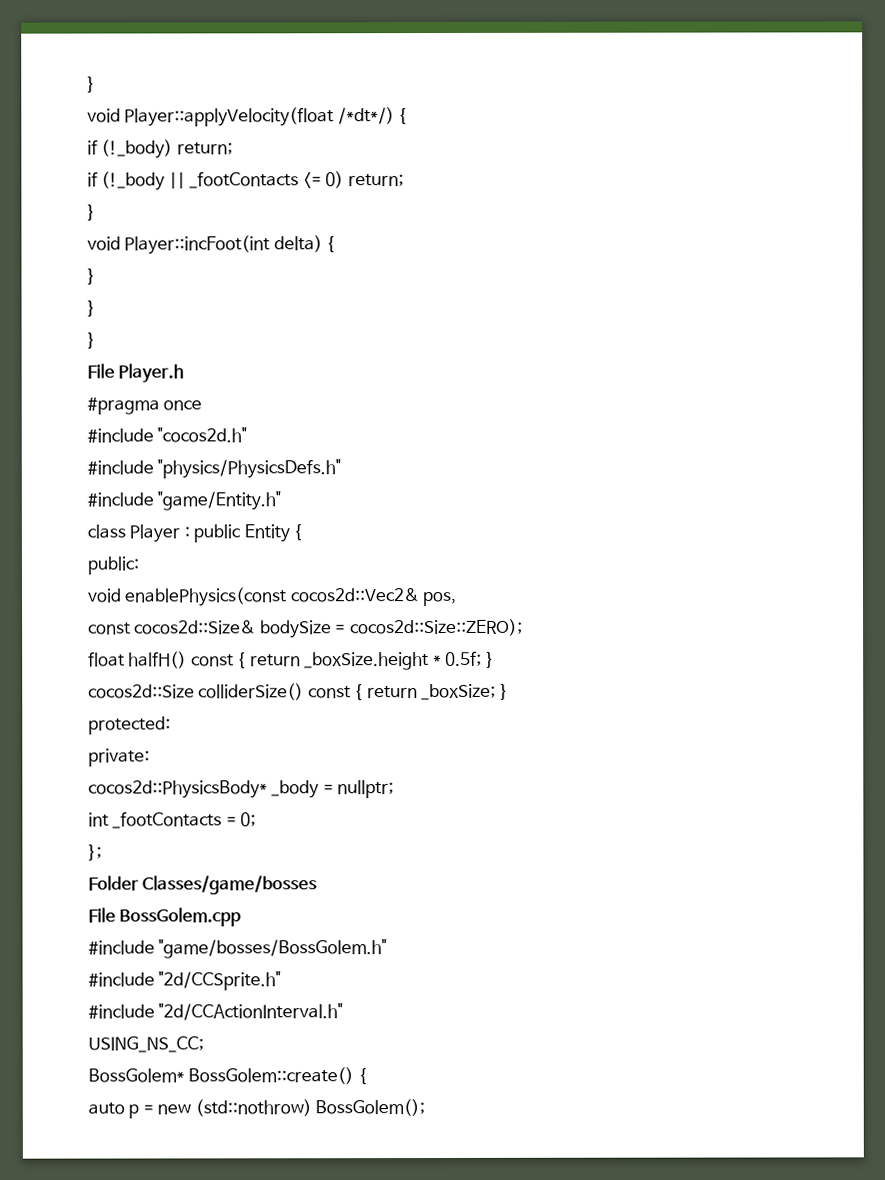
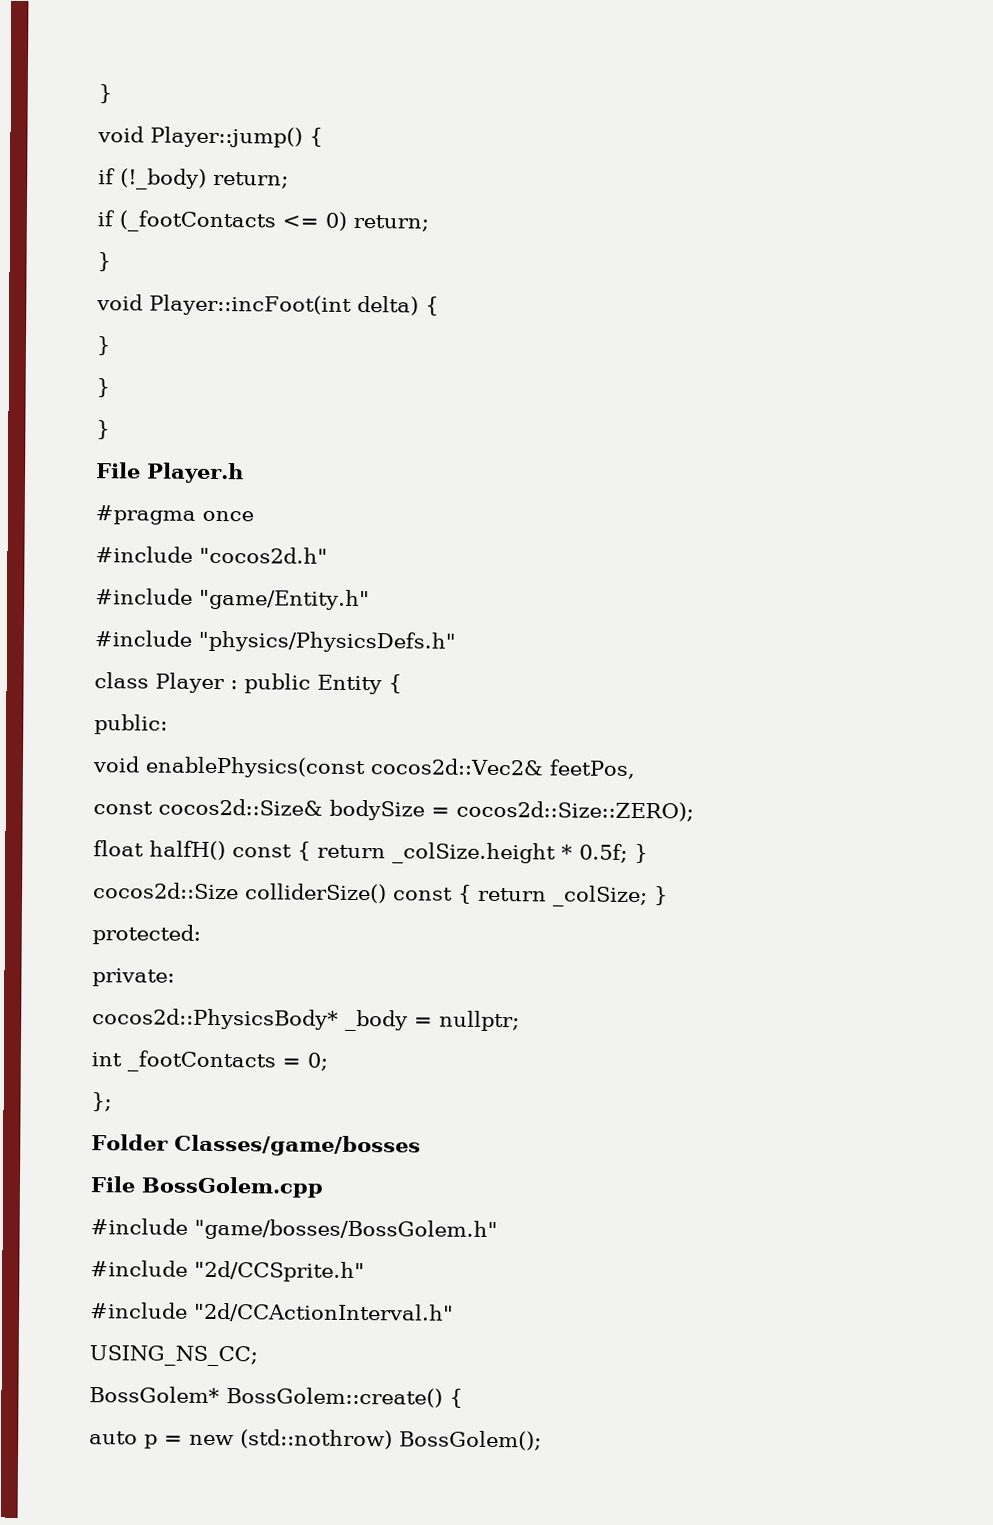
[87,76,96,93] [87,107,395,127] } // void Player::applyVelocity(float /*dt*/) -> [98,84,112,104] [97,126,303,148] } // void Player::jump()
[101,171,300,191] (!_body || _footContacts -> [119,210,276,233] (_footContacts
[157,459,342,479] [87,491,282,511] "physics/PhysicsDefs.h" // #include "game/Entity.h" -> [199,588,370,611] [94,630,456,653] "game/Entity.h" // #include "physics/PhysicsDefs.h"
[423,591,458,607] pos, -> [548,759,636,779] feetPos,
[304,652,430,671] _boxSize.height -> [392,842,556,865] _colSize.height
[421,683,497,701] _boxSize; -> [552,885,648,908] _colSize;

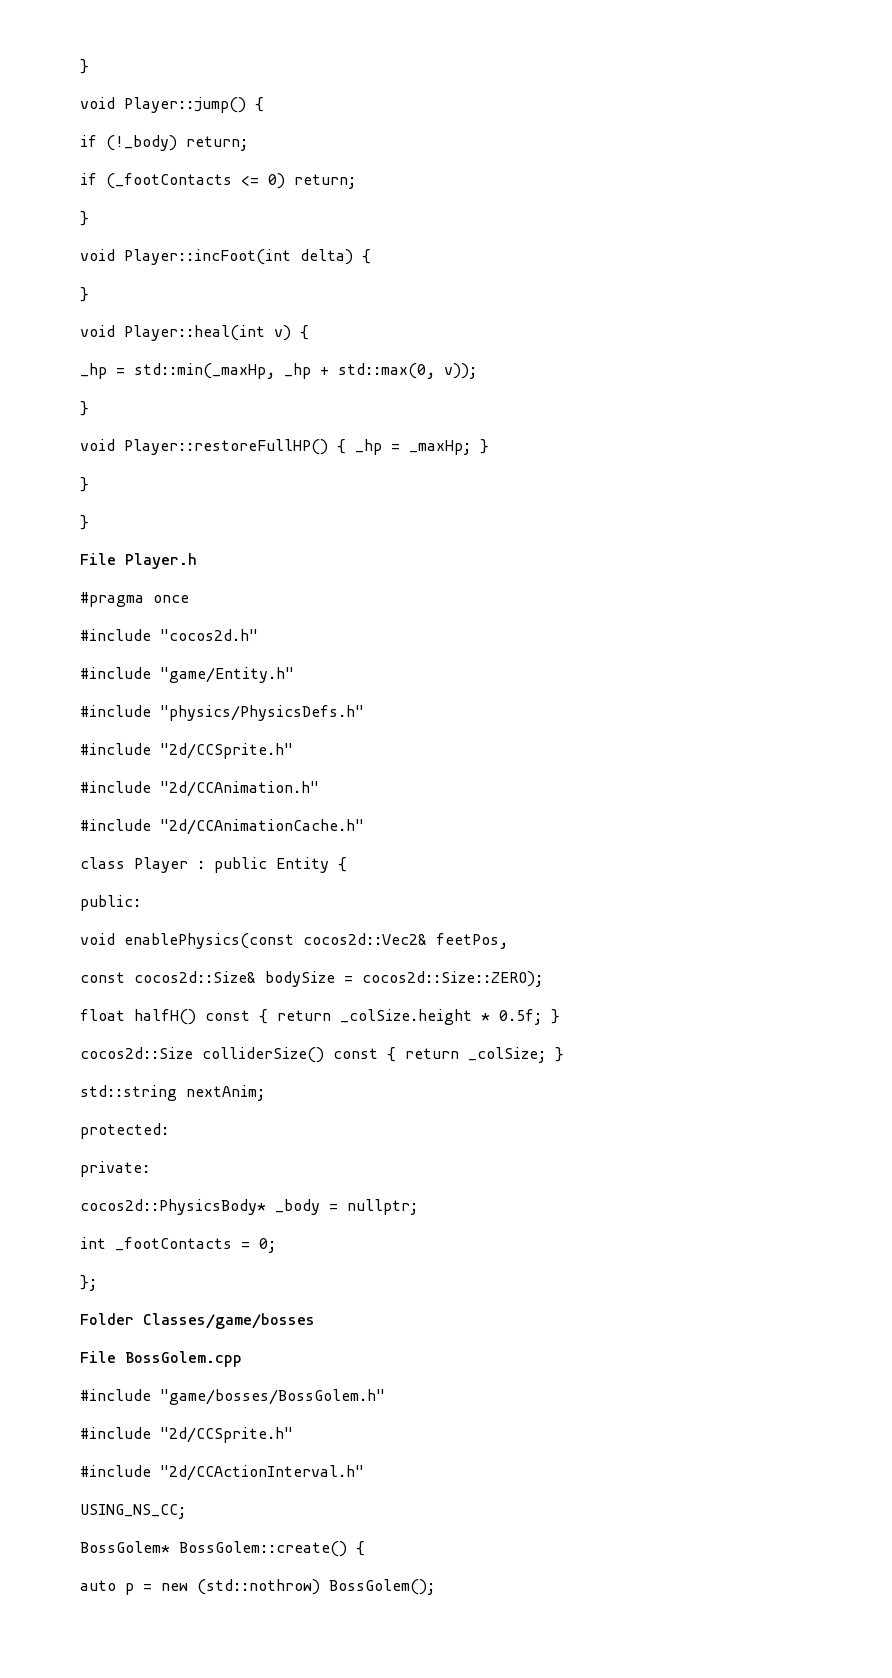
(111, 346) none -> [80,325,309,341] [80,363,477,379] [80,401,89,416] [80,439,489,455] // void Player::heal(int v) { // _hp = std::min(_maxHp, _hp + std::max(0, v)); // } // void Player::restoreFullHP() { _hp = _maxHp; }
(456, 641) none -> [80,743,293,759] [80,781,319,797] [80,819,364,835] // #include "2d/CCSprite.h" // #include "2d/CCAnimation.h" // #include "2d/CCAnimationCache.h"
(668, 896) none -> [80,1085,265,1101] // std::string nextAnim;

